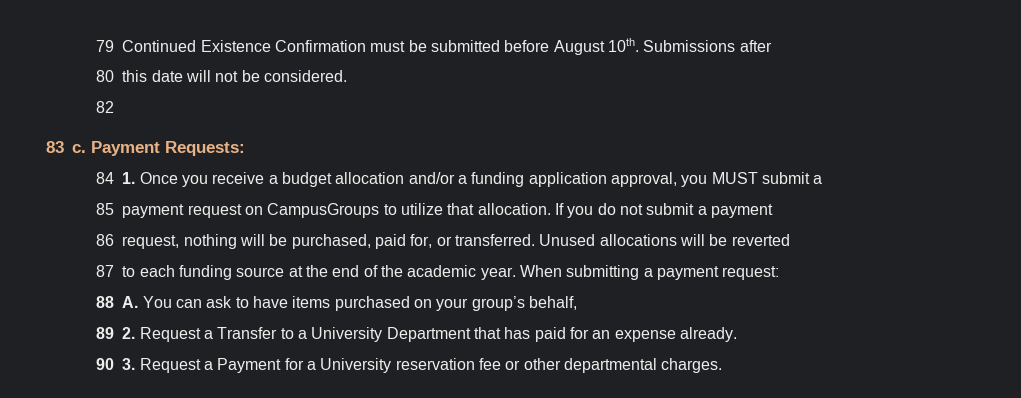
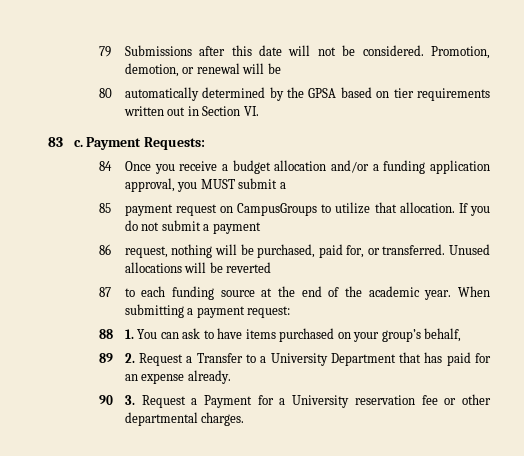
[122,38,640,55] Continued Existence Confirmation must be submitted before August 10th. -> (112, 51) none
[96,70,115,82] // 80 -> (226, 51) none
[96,101,115,113] // 82 -> [431,46,490,59] [124,63,281,77] [99,87,490,101] [123,106,259,116] Promotion, demotion, or renewal will be // 80 automatically determined by the GPSA based on tier requirements written out in Section VI.
[122,172,136,184] 1. -> (113, 166) none
[122,296,139,308] A. -> [124,329,134,339] 1.

